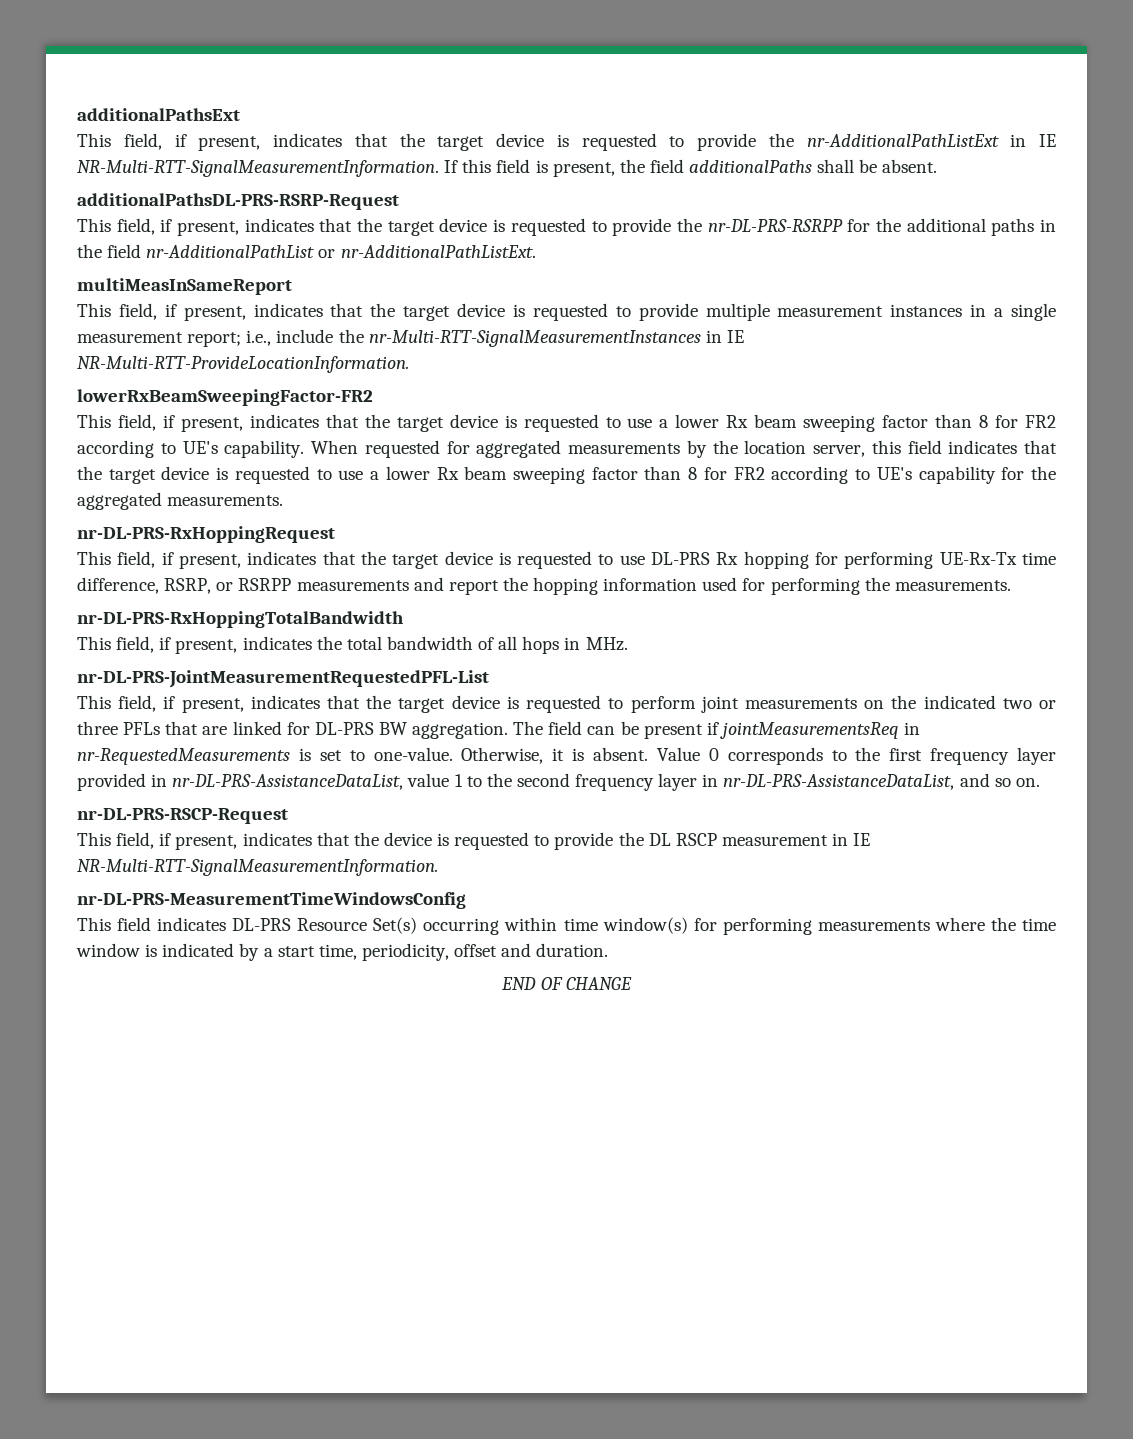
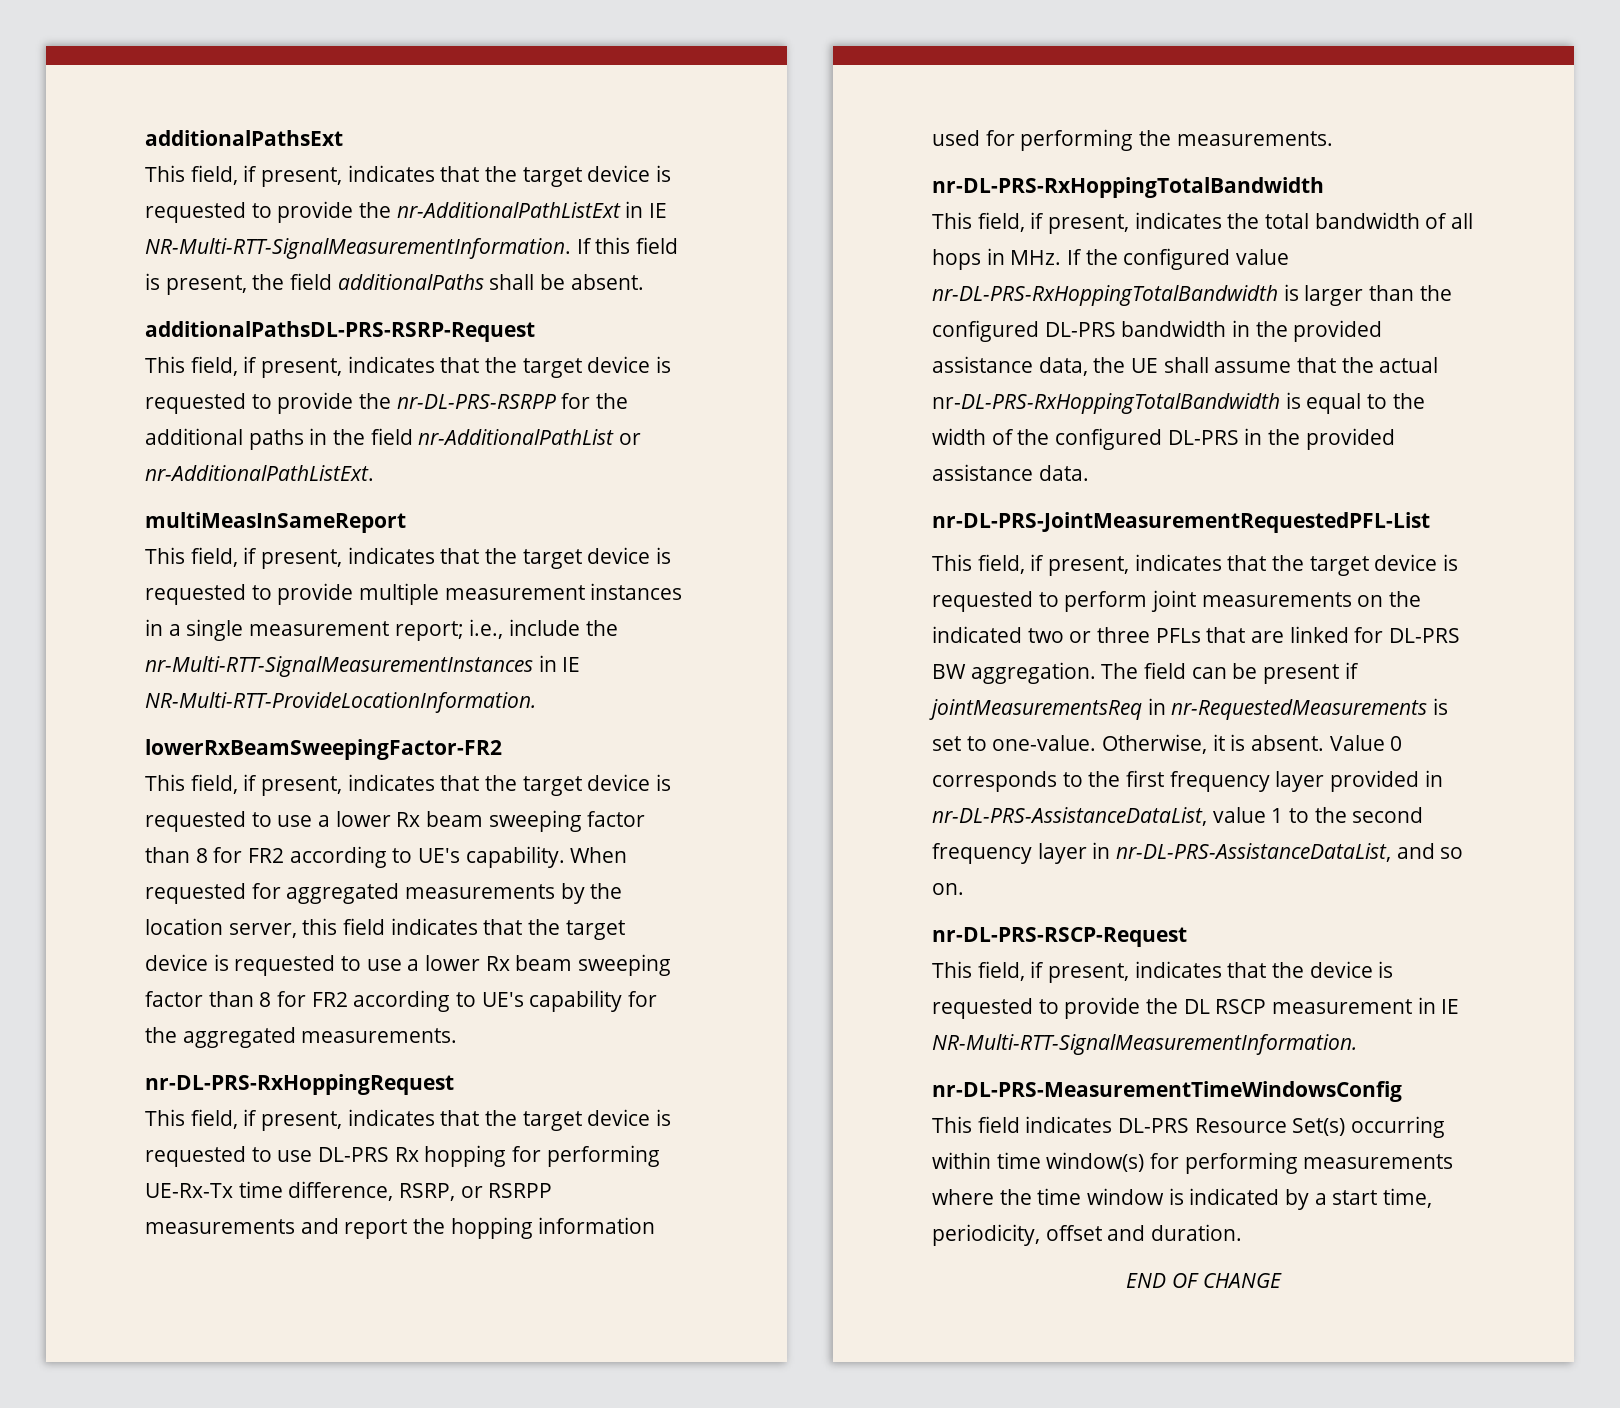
(628, 644) none -> [1067,248,1290,270] [932,284,1452,306] [932,320,1383,342] [932,356,1439,376] [932,392,1425,414] [932,428,1395,450] [932,464,1089,481] If the configured value nr-DL-PRS-RxHoppingTotalBandwidth is larger than the configured DL-PRS bandwidth in the provided assistance data, the UE shall assume that the actual nr-DL-PRS-RxHoppingTotalBandwidth is equal to the width of the configured DL-PRS in the provided assistance data.

